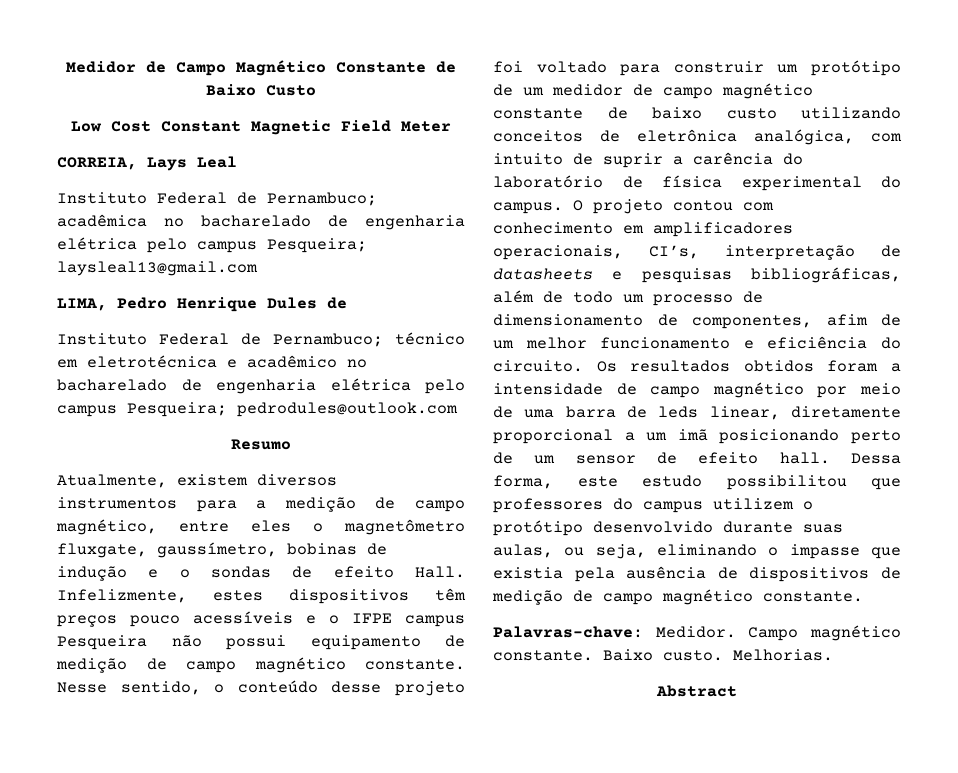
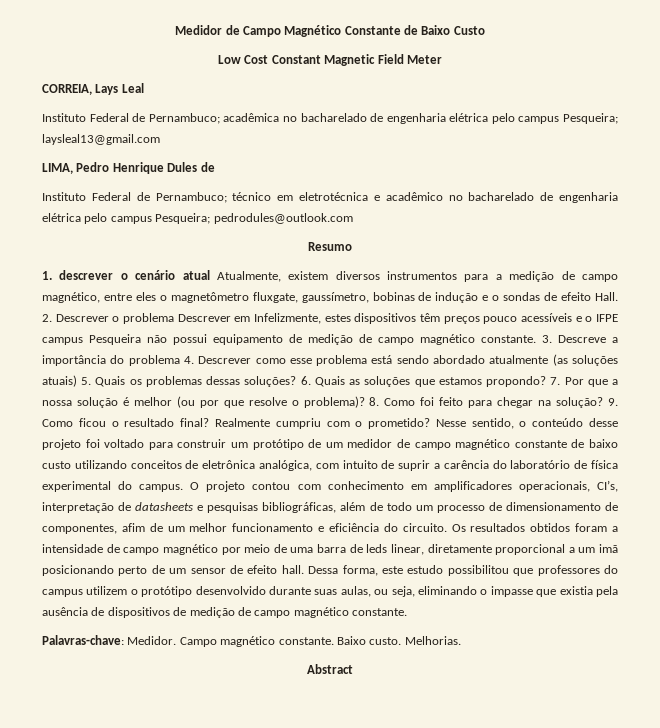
(291, 444) none -> [42,270,210,280] 1. descrever o cenário atual
(465, 572) none -> [42,313,251,324] 2. Descrever o problema Descrever em
(465, 664) none -> [542,335,618,343] [42,354,619,366] [42,375,619,387] [42,396,619,408] [42,418,431,429] 3. Descreve a importância do problema 4. Descrever como esse problema está sendo abordado atualmente (as soluções atuais) 5. Quais os problemas dessas soluções? 6. Quais as soluções que estamos propondo? 7. Por que a nossa solução é melhor (ou por que resolve o problema)? 8. Como foi feito para chegar na solução? 9. Como ficou o resultado final? Realmente cumpriu com o prometido?

